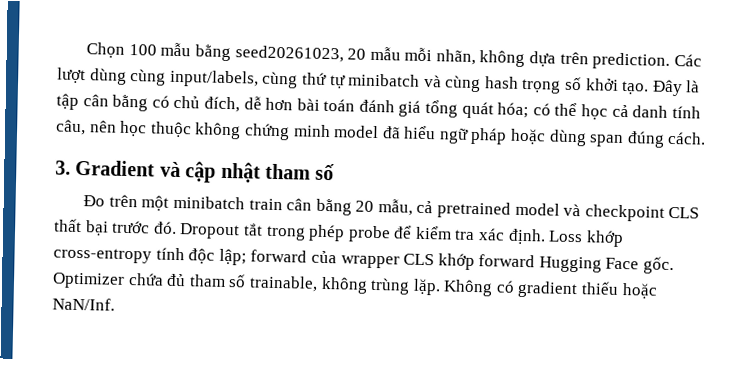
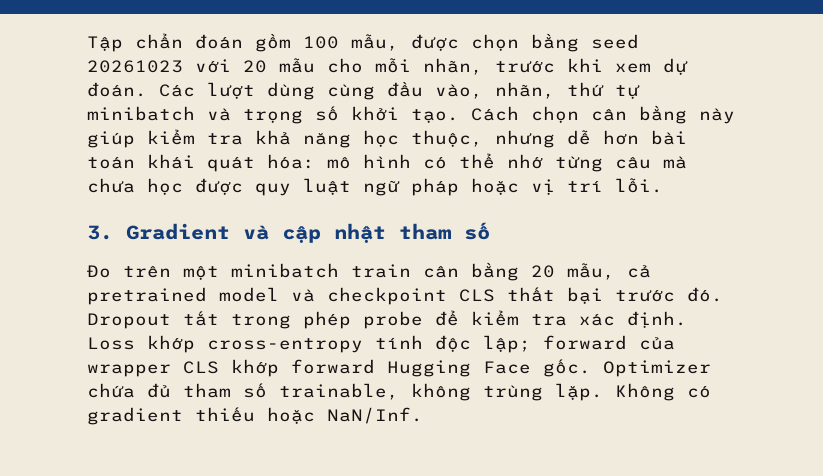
[86,42,344,63] Chọn 100 mẫu bằng seed20261023, -> [87,33,639,52] [87,59,231,73] Tập chẩn đoán gồm 100 mẫu, được chọn bằng seed 20261023 với
(401, 53) none -> [327,58,363,73] cho
[479,50,671,70] không dựa trên prediction. -> [495,58,688,75] [87,82,147,97] trước khi xem dự đoán.
[169,69,299,89] input/labels, cùng -> [387,82,555,99] đầu vào, nhãn,
[444,75,519,93] cùng hash -> (231, 114) none
[651,79,701,97] [56,93,701,120] [55,119,707,148] Đây là tập cân bằng có chủ đích, dễ hơn bài toán đánh giá tổng quát hóa; có thể học cả danh tính câu, nên học thuộc không chứng minh model đã hiểu ngữ pháp hoặc dùng span đúng cách. -> [471,105,735,124] [87,129,687,148] [87,153,687,172] [87,178,663,196] Cách chọn cân bằng này giúp kiểm tra khả năng học thuộc, nhưng dễ hơn bài toán khái quát hóa: mô hình có thể nhớ từng câu mà chưa học được quy luật ngữ pháp hoặc vị trí lỗi.

